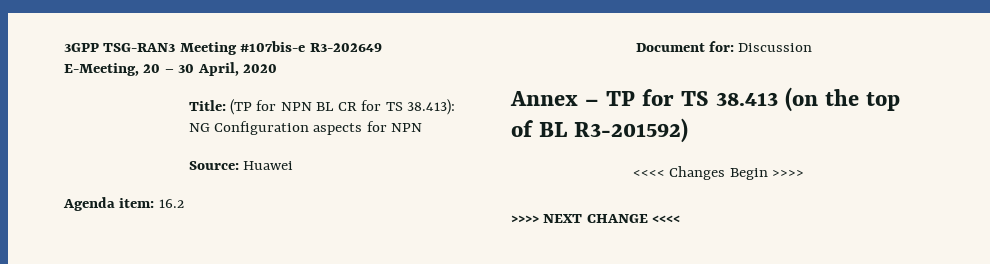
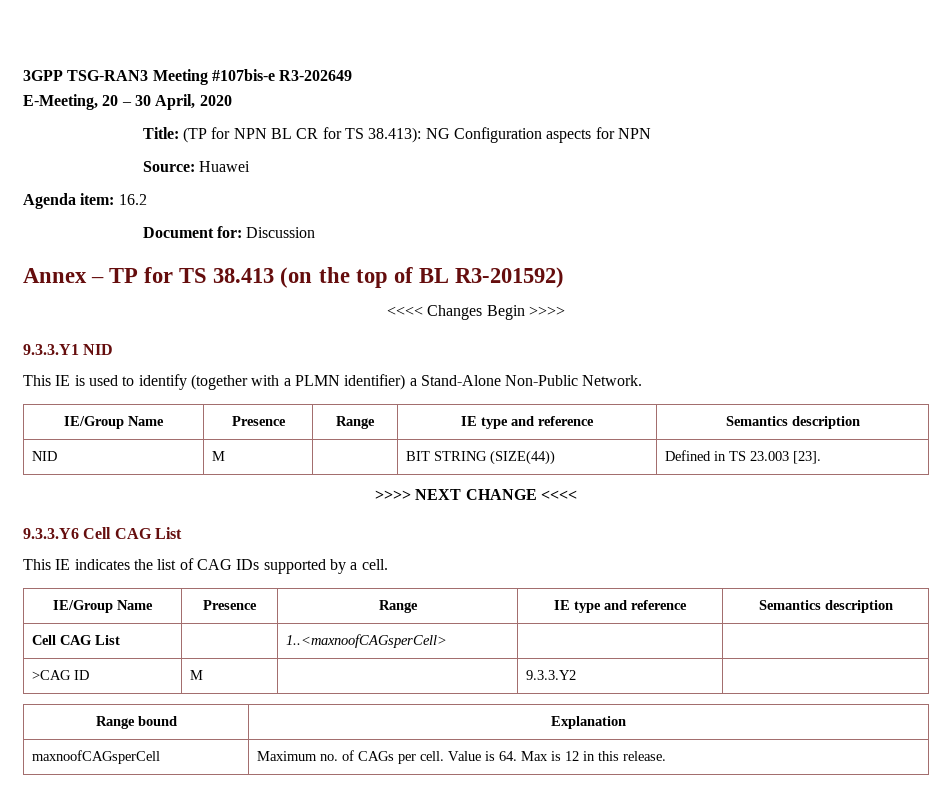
[511,214,681,223] >>>> NEXT CHANGE <<<< -> [23,344,114,355] [23,374,643,390] [64,416,164,429] [231,416,286,426] [335,416,375,429] [460,416,594,429] [725,416,860,429] [31,451,57,461] [211,451,225,461] [405,450,555,465] [664,450,821,464] [375,489,577,500] [23,527,182,539] [23,558,388,574] [53,600,153,613] [203,600,257,610] [378,600,418,613] [554,600,687,613] [758,600,893,613] [31,635,120,645] [285,634,447,648] [31,670,89,680] [189,670,203,680] [525,670,576,680] [95,716,177,729] [551,716,627,729] [31,750,160,764] [256,750,666,764] 9.3.3.Y1 NID // This IE is used to identify (together with a PLMN identifier) a Stand-Alone Non-Public Network. // IE/Group Name | Presence | Range | IE type and reference | Semantics description // NID | M | | BIT STRING (SIZE(44)) | Defined in TS 23.003 [23]. // >>>> NEXT CHANGE <<<< // 9.3.3.Y6 Cell CAG List // This IE indicates the list of CAG IDs supported by a cell. // IE/Group Name | Presence | Range | IE type and reference | Semantics description // Cell CAG List | | 1..<maxnoofCAGsperCell> | | // >CAG ID | M | | 9.3.3.Y2 | // Range bound | Explanation // maxnoofCAGsperCell | Maximum no. of CAGs per cell. Value is 64. Max is 12 in this release.

